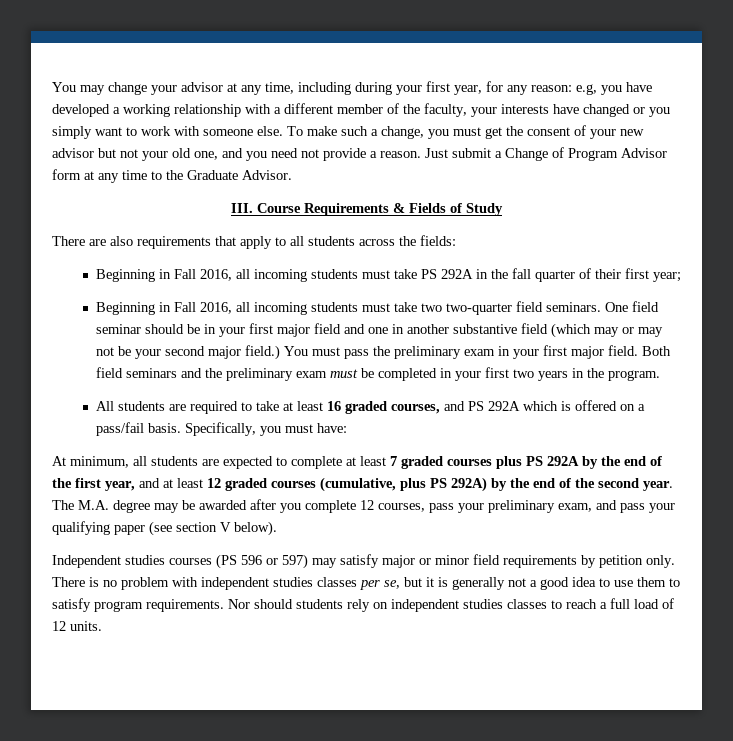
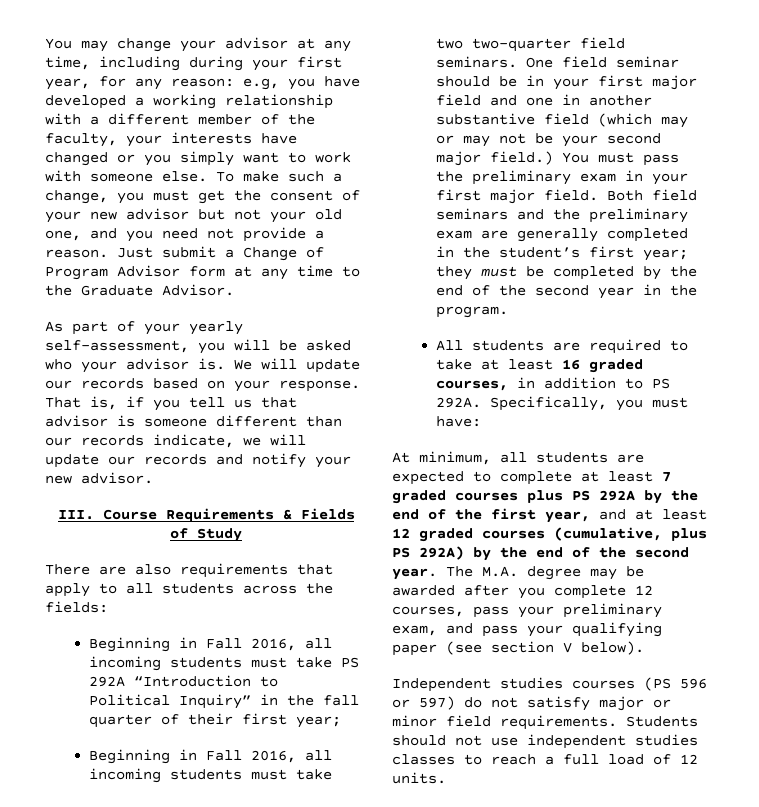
(292, 175) none -> [45,321,243,335] [45,339,351,354] [45,358,360,373] [45,378,360,392] [45,396,297,411] [45,415,342,427] [45,434,306,448] [45,453,351,468] [45,472,153,484] // As part of your yearly self-assessment, you will be asked who your advisor is. We will update our records based on your response. That is, if you tell us that advisor is someone different than our records indicate, we will update our records and notify your new advisor.
(473, 274) none -> [133,675,278,687] [88,694,251,709] “Introduction to Political Inquiry”
[329,367,568,381] must be completed in your first two years -> [480,228,688,242] [435,246,688,261] [435,266,697,280] [435,285,634,299] are generally completed in the student’s first year; they must be completed by the end of the second year
[443,400,645,411] [95,422,181,436] and PS 292A which is offered on a pass/fail basis. -> [516,377,670,389] [435,397,481,408] in addition to PS 292A.
[312,558,337,568] may -> [464,697,518,708] do not
[503,555,675,568] [52,577,680,590] [52,598,388,612] requirements by petition only. There is no problem with independent studies classes per se, but it is generally not a good idea to use them to satisfy program requirements. Nor should students rely on -> [500,715,698,730] [392,735,518,746] requirements. Students should not use

